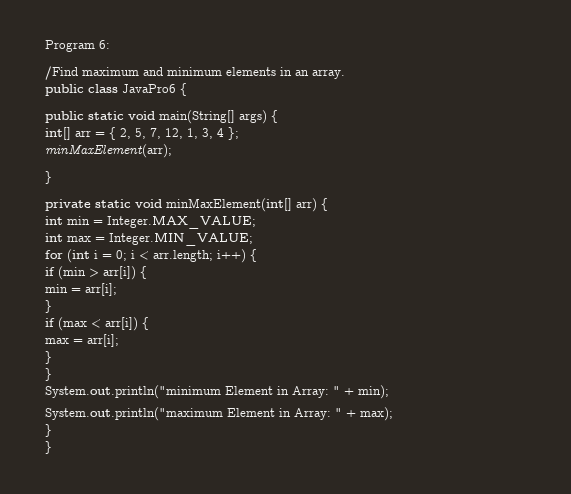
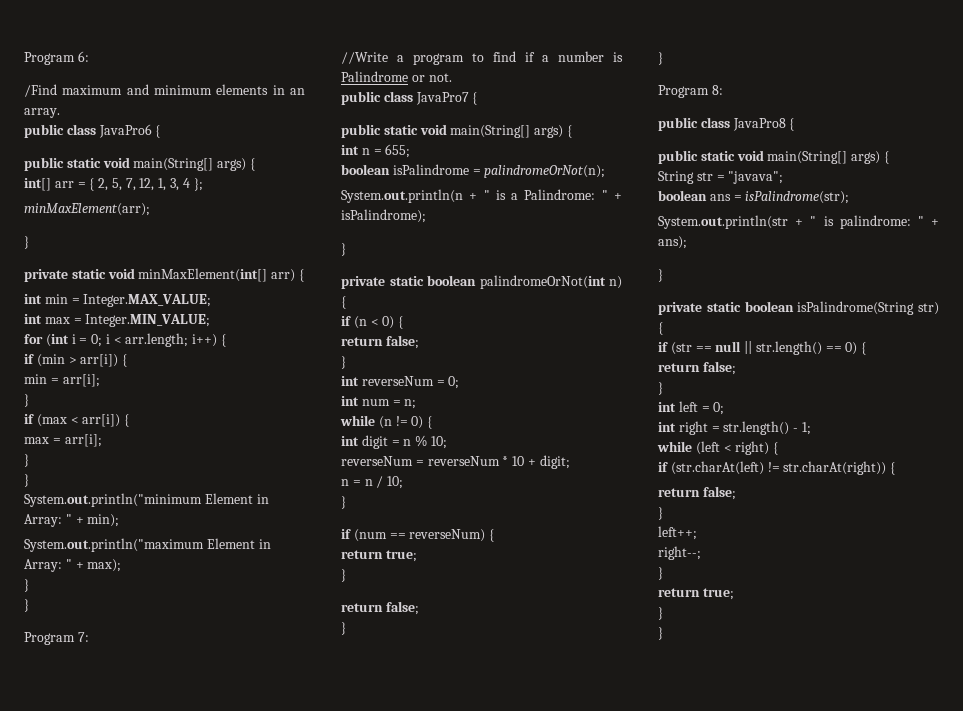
(52, 447) none -> [24,632,89,645] [341,51,623,65] [341,71,452,82] [341,91,478,105] [341,124,572,138] [341,144,411,158] [341,164,606,178] [341,189,622,203] [341,209,426,223] [341,243,346,256] [341,275,622,289] [341,296,346,309] [341,316,404,329] [341,335,419,349] [341,356,346,369] [341,376,460,389] [341,396,417,409] [340,415,433,429] [341,435,447,449] [341,455,570,469] [341,476,404,489] [341,496,346,509] [341,529,495,542] [341,550,417,562] [341,569,346,582] [341,601,419,615] [341,622,346,635] [658,52,663,65] [658,85,723,98] [658,117,795,131] [658,150,889,164] [658,171,784,184] [658,190,850,204] [658,215,939,229] [658,236,687,249] [658,269,663,282] [658,301,939,315] [658,322,663,335] [658,341,867,355] [658,361,736,375] [658,382,663,395] [658,401,725,415] [658,421,811,435] [657,441,779,455] [658,461,896,475] [658,486,736,500] [658,507,663,520] [658,526,697,540] [658,546,701,560] [658,567,663,580] [658,588,734,600] [658,607,663,620] [658,627,663,640] // Program 7: // //Write a program to find if a number is Palindrome or not. // public class JavaPro7 { // public static void main(String[] args) { // int n = 655; // boolean isPalindrome = palindromeOrNot(n); // System.out.println(n + " is a Palindrome: " + isPalindrome); // } // private static boolean palindromeOrNot(int n) { // if (n < 0) { // return false; // } // int reverseNum = 0; // int num = n; // while (n != 0) { // int digit = n % 10; // reverseNum = reverseNum * 10 + digit; // n = n / 10; // } // if (num == reverseNum) { // return true; // } // return false; // } // } // Program 8: // public class JavaPro8 { // public static void main(String[] args) { // String str = "javava"; // boolean ans = isPalindrome(str); // System.out.println(str + " is palindrome: " + ans); // } // private static boolean isPalindrome(String str) { // if (str == null || str.length() == 0) { // return false; // } // int left = 0; // int right = str.length() - 1; // while (left < right) { // if (str.charAt(left) != str.charAt(right)) { // return false; // } // left++; // right--; // } // return true; // } // }

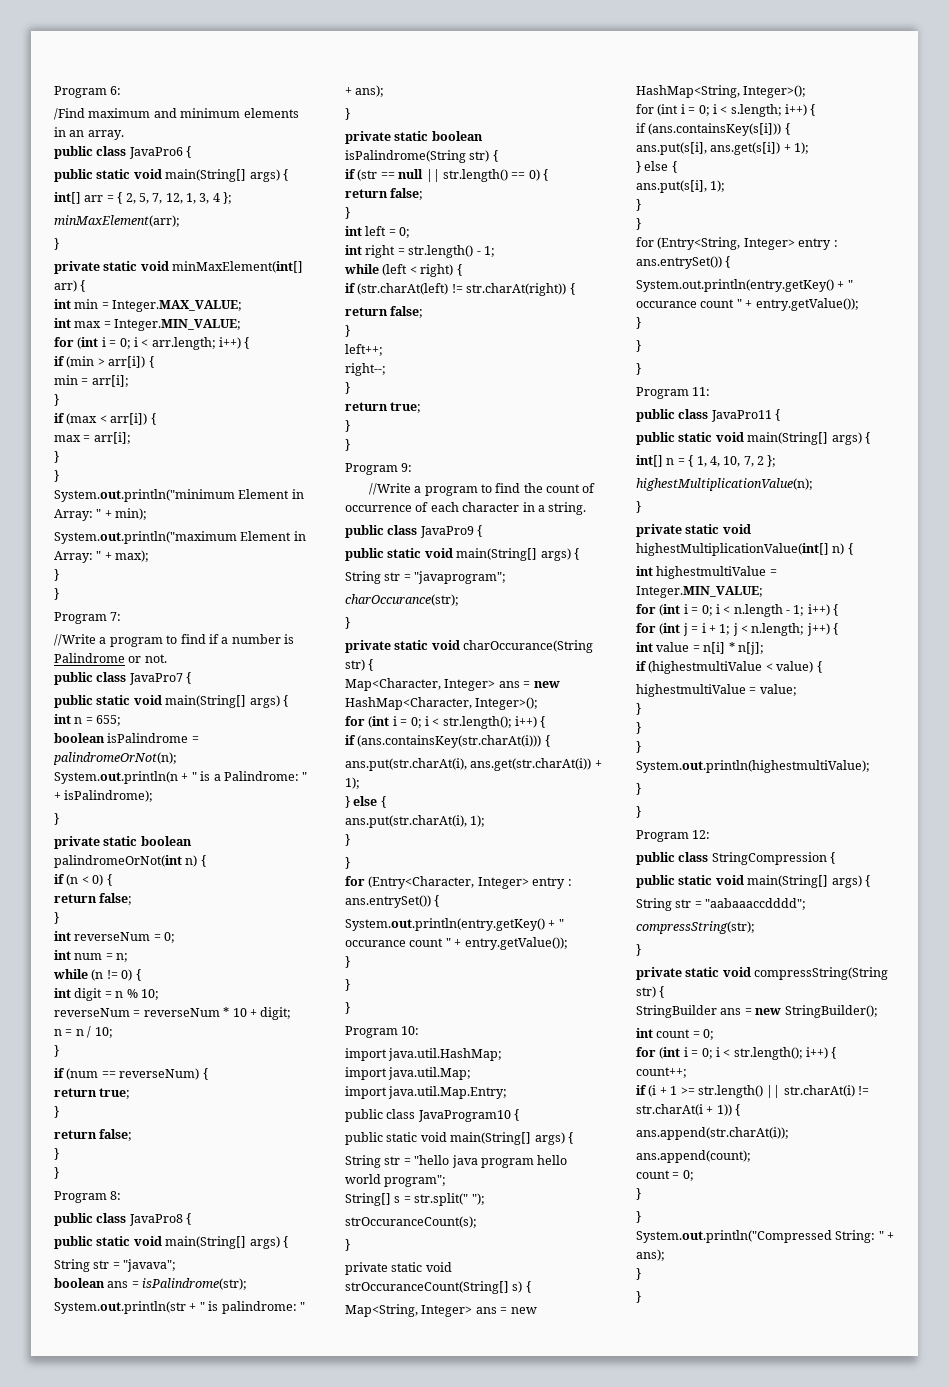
(663, 633) none -> [345,463,413,475] [368,483,596,496] [345,502,587,515] [345,525,483,538] [345,548,579,561] [345,571,507,584] [345,594,459,606] [345,617,350,629] [345,640,594,653] [345,659,374,671] [345,678,560,691] [345,697,539,710] [345,716,546,729] [345,735,550,748] [345,758,602,771] [345,777,360,789] [345,796,386,808] [345,815,486,828] [345,834,350,846] [345,857,350,869] [345,876,572,889] [345,895,440,908] [345,918,564,931] [345,937,568,950] [345,956,350,968] [345,979,350,991] [345,1002,350,1014] [345,1026,420,1038] [345,1048,503,1061] [345,1067,472,1080] [345,1086,508,1099] [345,1109,520,1122] [345,1132,573,1145] [345,1155,568,1168] [345,1174,447,1187] [345,1193,485,1206] [345,1216,477,1228] [345,1239,350,1251] [345,1262,452,1275] [345,1281,531,1294] [345,1304,537,1317] [636,85,807,98] [636,104,816,117] [636,123,790,136] [636,142,810,155] [636,161,677,173] [636,180,726,193] [636,199,641,211] [636,218,641,230] [636,237,838,250] [636,256,731,269] [636,279,853,292] [636,298,859,311] [636,317,641,329] [636,340,641,352] [636,363,641,375] [636,387,711,399] [636,409,781,422] [636,432,870,445] [636,455,777,467] [636,478,813,491] [636,501,641,513] [636,524,751,537] [636,543,853,556] [636,566,777,579] [636,586,763,598] [636,604,839,617] [636,623,839,636] [636,642,764,655] [636,661,822,674] [636,684,797,697] [636,703,641,715] [636,722,641,734] [636,741,641,753] [636,760,870,773] [636,783,641,795] [636,806,641,818] [636,830,711,842] [636,852,836,865] [636,875,870,888] [636,898,807,911] [636,921,755,934] [636,944,641,956] [636,967,889,980] [636,986,665,998] [636,1005,878,1018] [636,1028,715,1040] [636,1047,837,1060] [636,1067,687,1078] [636,1085,869,1098] [636,1104,741,1116] [636,1127,789,1140] [636,1150,751,1163] [636,1170,694,1181] [636,1188,641,1200] [636,1211,641,1223] [636,1230,895,1243] [636,1249,665,1261] [636,1268,641,1280] [636,1291,641,1303] // Program 9: // //Write a program to find the count of occurrence of each character in a string. // public class JavaPro9 { // public static void main(String[] args) { // String str = "javaprogram"; // charOccurance(str); // } // private static void charOccurance(String str) { // Map<Character, Integer> ans = new HashMap<Character, Integer>(); // for (int i = 0; i < str.length(); i++) { // if (ans.containsKey(str.charAt(i))) { // ans.put(str.charAt(i), ans.get(str.charAt(i)) + 1); // } else { // ans.put(str.charAt(i), 1); // } // } // for (Entry<Character, Integer> entry : ans.entrySet()) { // System.out.println(entry.getKey() + " occurance count " + entry.getValue()); // } // } // } // Program 10: // import java.util.HashMap; // import java.util.Map; // import java.util.Map.Entry; // public class JavaProgram10 { // public static void main(String[] args) { // String str = "hello java program hello world program"; // String[] s = str.split(" "); // strOccuranceCount(s); // } // private static void strOccuranceCount(String[] s) { // Map<String, Integer> ans = new HashMap<String, Integer>(); // for (int i = 0; i < s.length; i++) { // if (ans.containsKey(s[i])) { // ans.put(s[i], ans.get(s[i]) + 1); // } else { // ans.put(s[i], 1); // } // } // for (Entry<String, Integer> entry : ans.entrySet()) { // System.out.println(entry.getKey() + " occurance count " + entry.getValue()); // } // } // } // Program 11: // public class JavaPro11 { // public static void main(String[] args) { // int[] n = { 1, 4, 10, 7, 2 }; // highestMultiplicationValue(n); // } // private static void highestMultiplicationValue(int[] n) { // int highestmultiValue = Integer.MIN_VALUE; // for (int i = 0; i < n.length - 1; i++) { // for (int j = i + 1; j < n.length; j++) { // int value = n[i] * n[j]; // if (highestmultiValue < value) { // highestmultiValue = value; // } // } // } // System.out.println(highestmultiValue); // } // } // Program 12: // public class StringCompression { // public static void main(String[] args) { // String str = "aabaaaccdddd"; // compressString(str); // } // private static void compressString(String str) { // StringBuilder ans = new StringBuilder(); // int count = 0; // for (int i = 0; i < str.length(); i++) { // count++; // if (i + 1 >= str.length() || str.charAt(i) != str.charAt(i + 1)) { // ans.append(str.charAt(i)); // ans.append(count); // count = 0; // } // } // System.out.println("Compressed String: " + ans); // } // }

